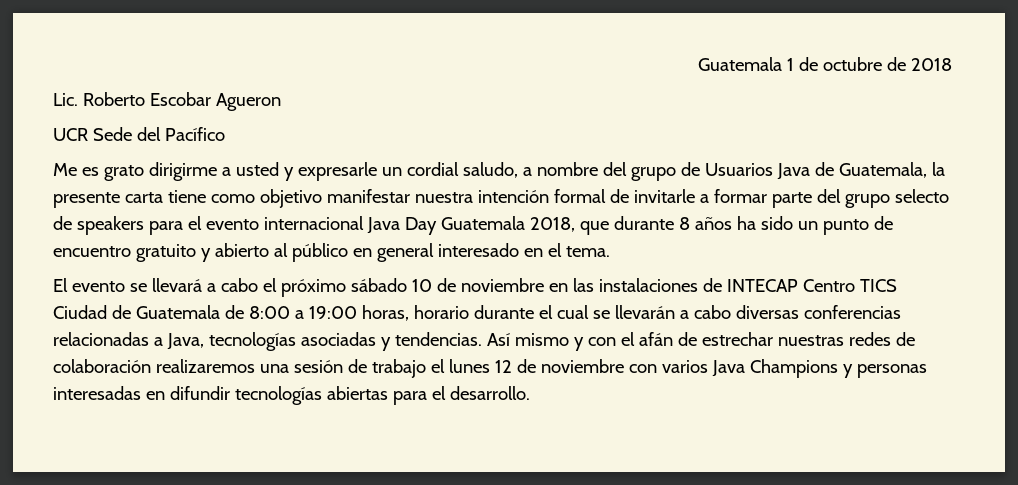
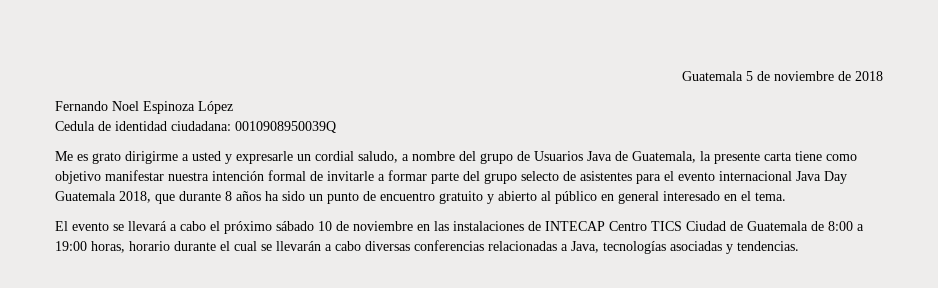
[698,57,883,71] Guatemala 1 de octubre -> [682,71,834,81] Guatemala 5 de noviembre
[53,92,281,111] [53,127,225,141] Lic. Roberto Escobar Agueron // UCR Sede del Pacífico -> [55,101,233,114] [55,121,336,133] Fernando Noel Espinoza López // Cedula de identidad ciudadana: 0010908950039Q
[76,216,144,235] speakers -> [580,171,632,181] asistentes
[486,332,915,351] [53,359,927,378] [53,386,530,405] Así mismo y con el afán de estrechar nuestras redes de colaboración realizaremos una sesión de trabajo el lunes 12 de noviembre con varios Java Champions y personas interesadas en difundir tecnologías abiertas para el desarrollo. -> (799, 246) none

